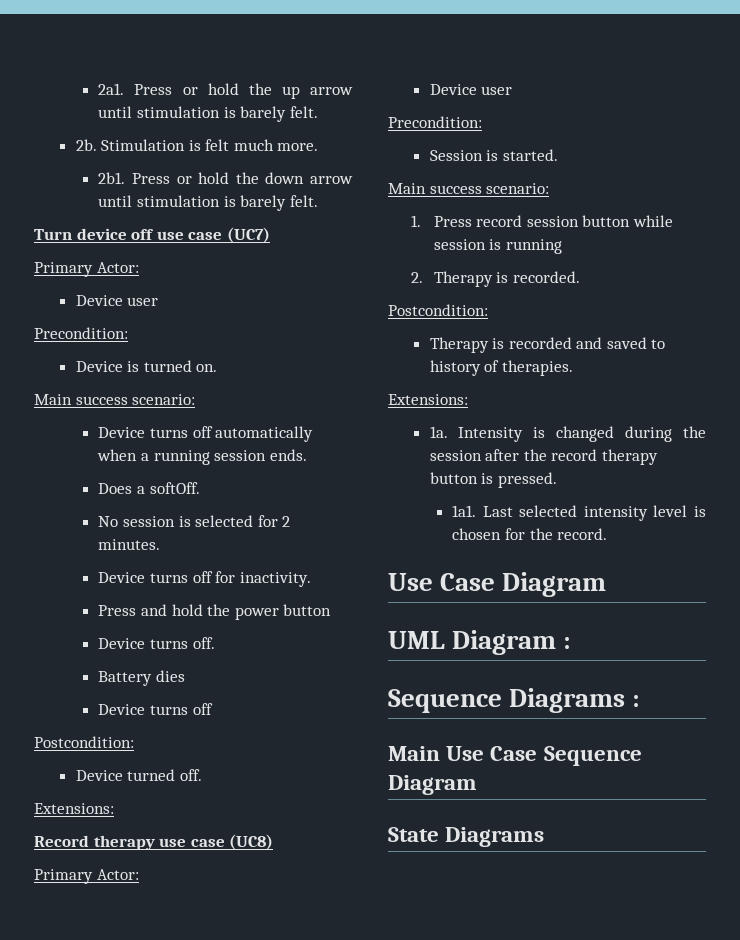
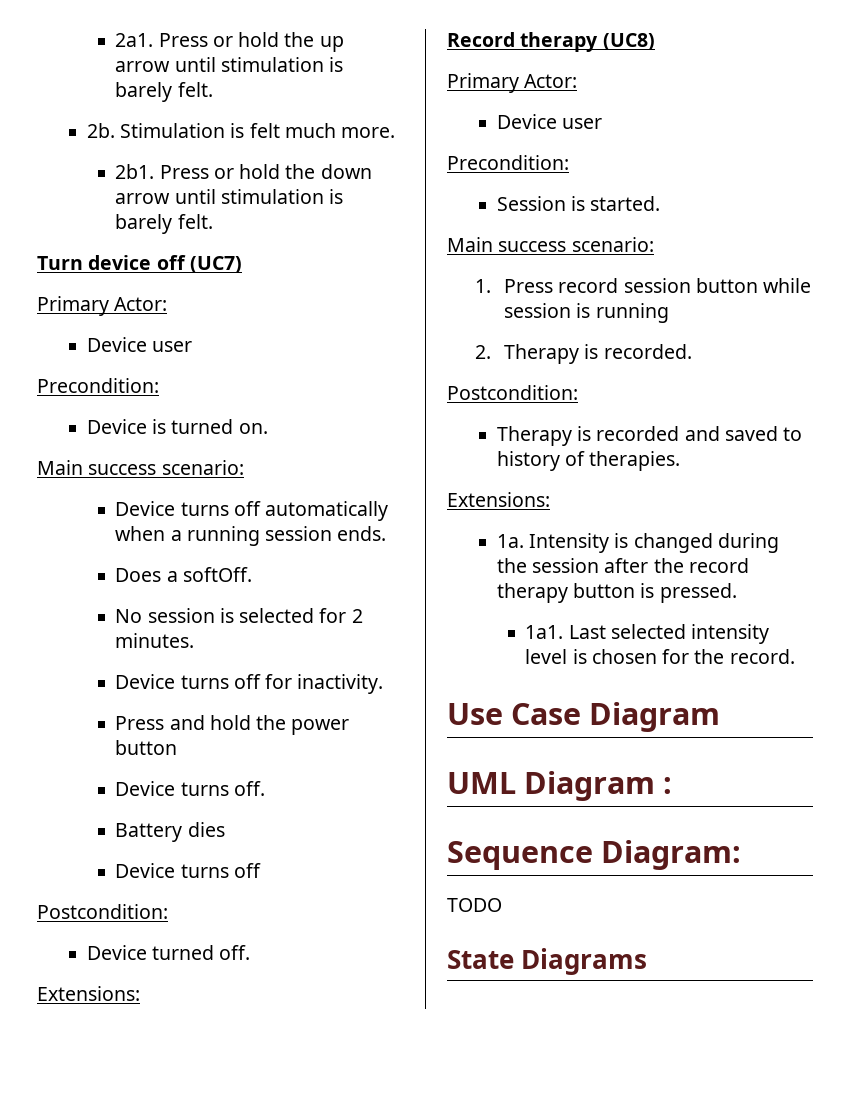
[156,231,223,240] use case -> (186, 262) none
[159,838,225,847] use case -> (599, 42) none
[509,688,641,713] [388,746,642,766] [388,775,477,795] Diagrams : // Main Use Case Sequence Diagram -> [601,840,742,870] [447,898,502,912] Diagram: // TODO

